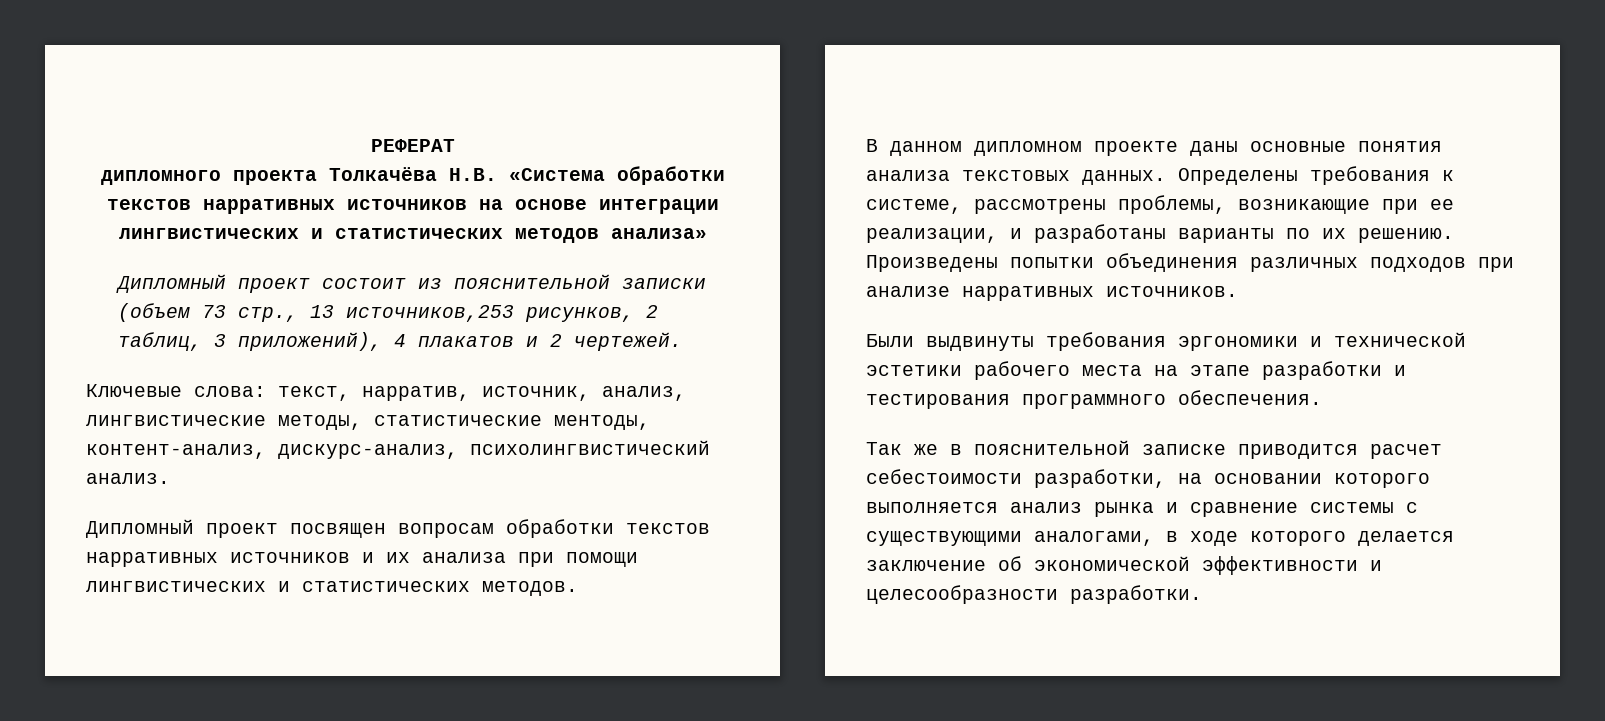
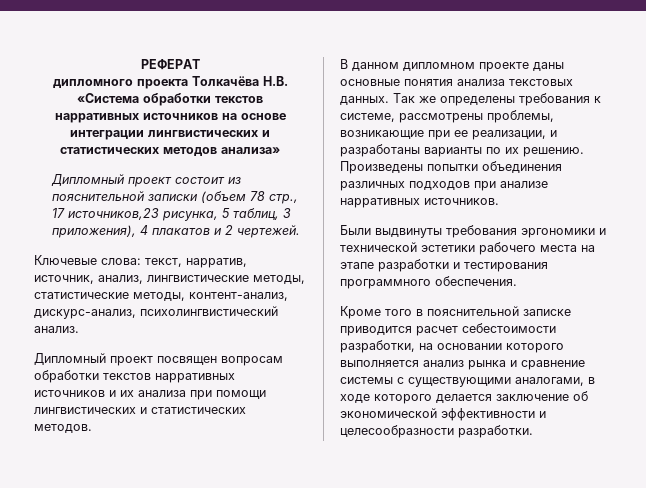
[202,305,659,322] 73 стр., 13 источников,253 рисунков, 2 -> [250,191,299,204] [52,208,231,221] 78 стр., 17 источников,23 рисунка, 5
[238,332,383,351] приложений), -> [52,225,137,238] приложения),
[554,415,650,430] ментоды, -> [133,292,185,301] методы,
[1178,168,1298,185] Определены -> [393,93,515,106] Так же определены
[866,442,938,455] Так же -> [340,306,412,319] Кроме того

